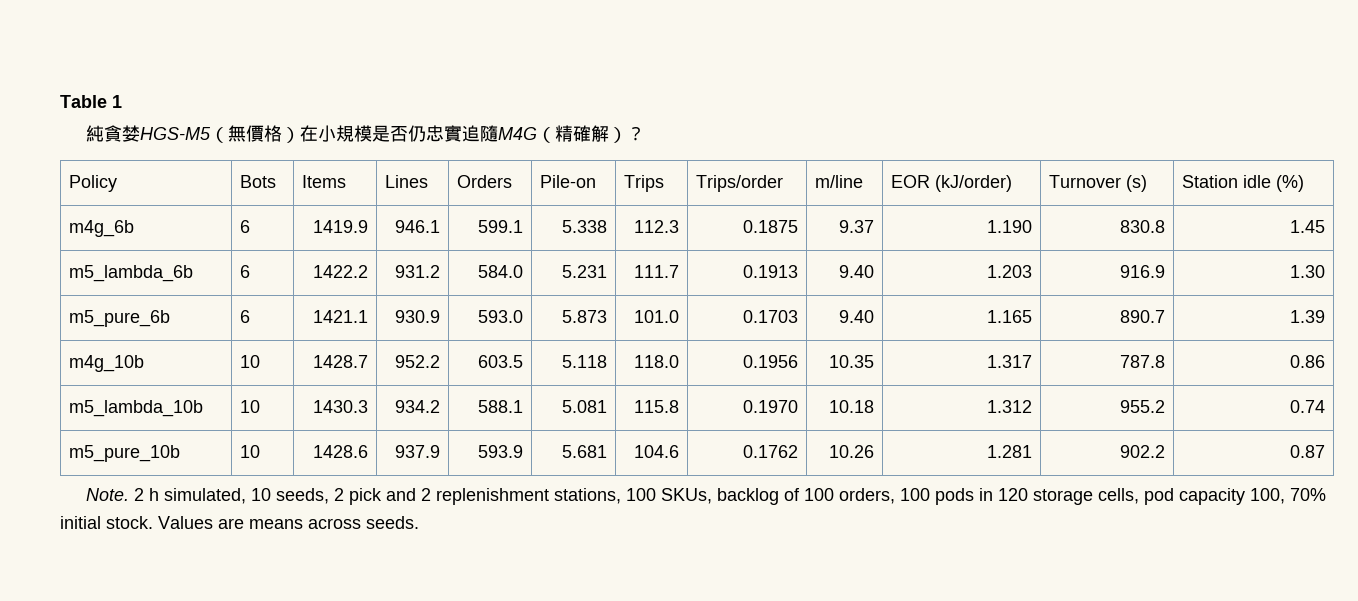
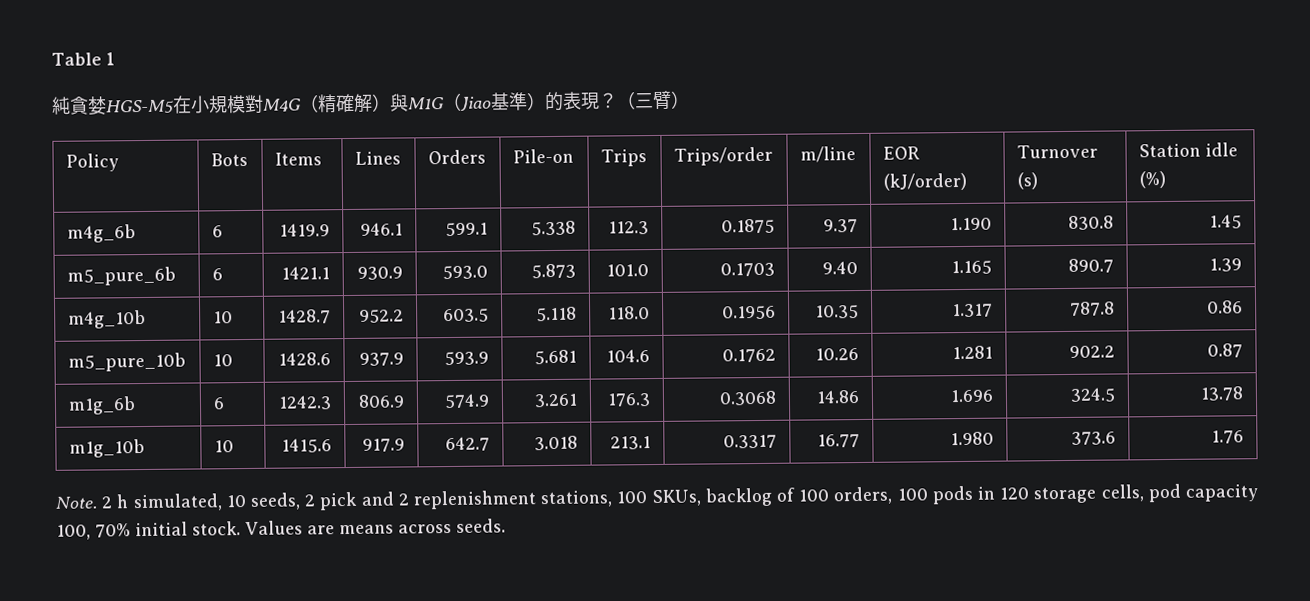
[209,125,627,143] （無價格）在小規模是否仍忠實追隨M4G（精確解） -> [172,91,600,114] 在小規模對M4G（精確解）與M1G（Jiao基準）的表現
(645, 133) none -> [616,90,690,111] （三臂）
[69,265,194,282] [240,265,251,278] [312,265,368,278] [394,265,440,278] [477,265,523,278] [561,265,607,278] [633,265,679,278] [742,265,798,278] [838,265,874,278] [986,265,1032,278] [1119,265,1165,278] [1289,265,1325,278] // m5_lambda_6b | 6 | 1422.2 | 931.2 | 584.0 | 5.231 | 111.7 | 0.1913 | 9.40 | 1.203 | 916.9 | 1.30 -> (1243, 221) none
[69,400,204,417] [240,400,261,413] [312,400,368,413] [394,400,440,413] [477,400,523,413] [561,400,607,413] [633,400,679,413] [742,400,798,413] [828,400,874,413] [986,400,1032,413] [1119,400,1165,413] [1289,400,1325,413] // m5_lambda_10b | 10 | 1430.3 | 934.2 | 588.1 | 5.081 | 115.8 | 0.1970 | 10.18 | 1.312 | 955.2 | 0.74 -> (1244, 307) none
(1325, 451) none -> [67,396,136,415] [212,397,225,410] [278,395,333,410] [358,394,406,408] [444,393,491,409] [534,393,579,408] [607,393,652,407] [719,390,778,406] [816,390,861,404] [950,389,995,403] [1070,387,1117,402] [1200,386,1245,401] [68,438,145,458] [213,440,234,453] [281,438,333,453] [362,438,406,452] [445,436,491,452] [534,435,579,451] [610,436,652,450] [723,434,778,449] [817,433,861,448] [950,431,995,446] [1071,431,1117,445] [1211,430,1245,444] // m1g_6b | 6 | 1242.3 | 806.9 | 574.9 | 3.261 | 176.3 | 0.3068 | 14.86 | 1.696 | 324.5 | 13.78 // m1g_10b | 10 | 1415.6 | 917.9 | 642.7 | 3.018 | 213.1 | 0.3317 | 16.77 | 1.980 | 373.6 | 1.76

